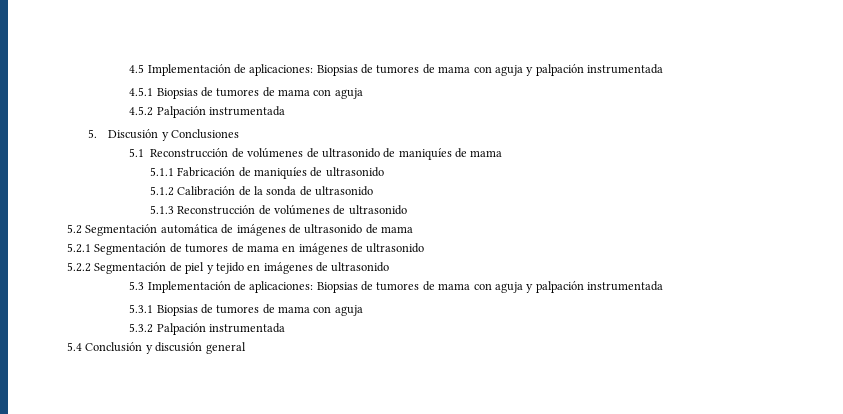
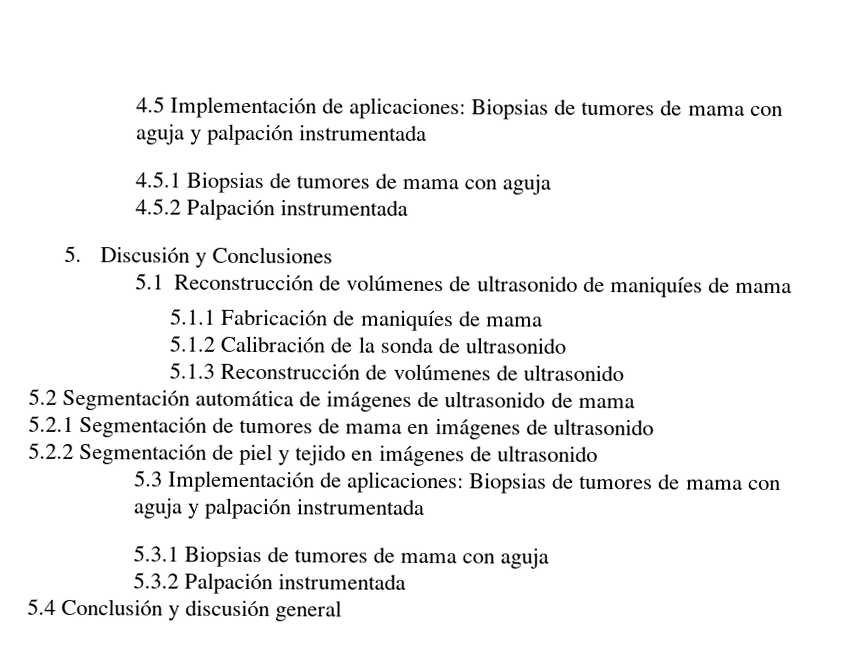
[325,167,384,177] ultrasonido -> [485,316,543,327] mama

